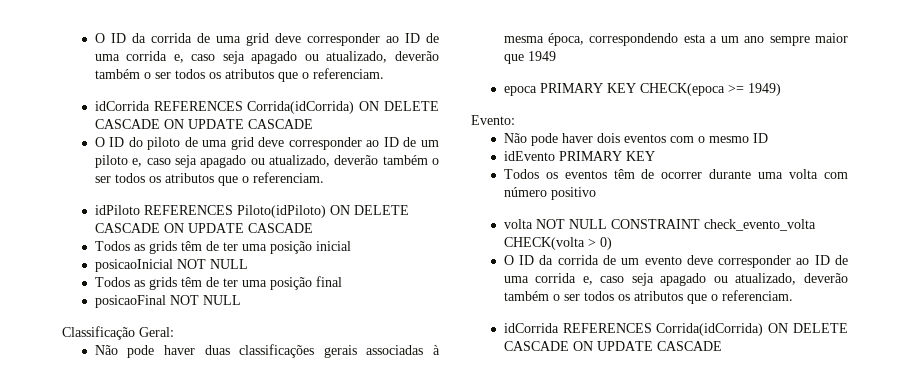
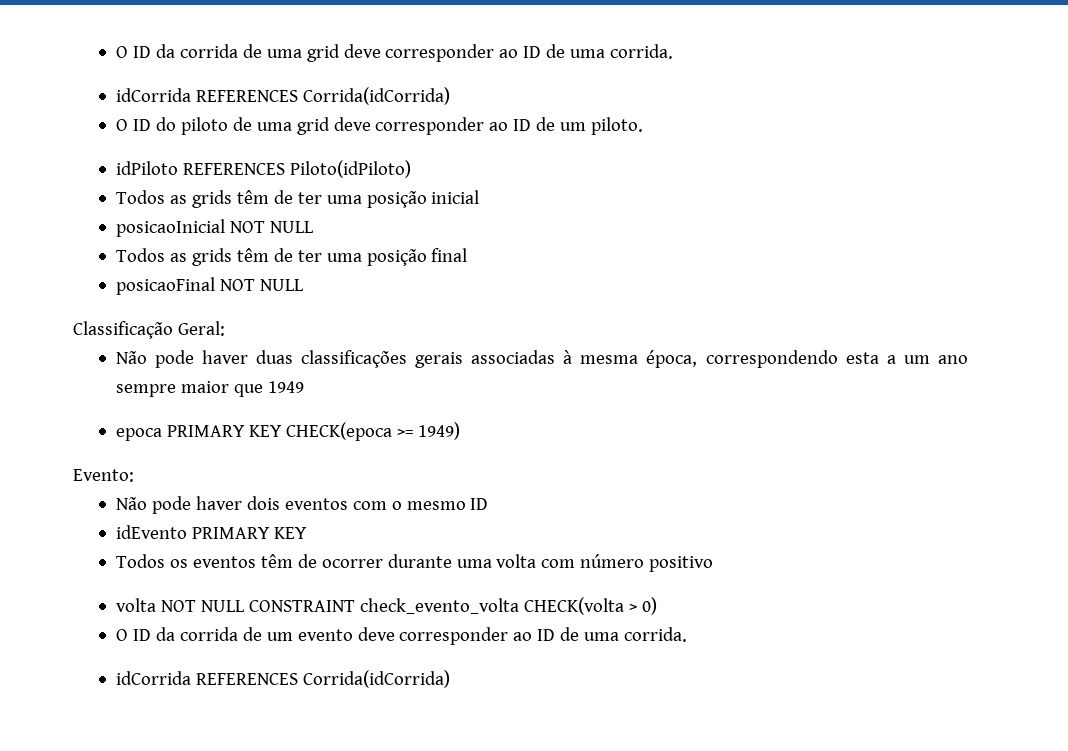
[126,51,439,64] [94,68,384,82] [94,101,439,114] [94,119,313,129] corrida e, caso seja apagado ou atualizado, deverão também o ser todos os atributos que o referenciam. // idCorrida REFERENCES Corrida(idCorrida) ON DELETE CASCADE ON UPDATE CASCADE -> [610,44,674,59] [115,87,450,105] corrida. // idCorrida REFERENCES Corrida(idCorrida)
[94,155,439,168] [94,172,324,186] [94,205,409,218] [94,223,313,233] piloto e, caso seja apagado ou atualizado, deverão também o ser todos os atributos que o referenciam. // idPiloto REFERENCES Piloto(idPiloto) ON DELETE CASCADE ON UPDATE CASCADE -> [591,117,644,135] [115,160,411,178] piloto. // idPiloto REFERENCES Piloto(idPiloto)
[535,273,848,286] [503,290,793,304] [503,323,848,336] [503,341,722,351] corrida e, caso seja apagado ou atualizado, deverão também o ser todos os atributos que o referenciam. // idCorrida REFERENCES Corrida(idCorrida) ON DELETE CASCADE ON UPDATE CASCADE -> [624,627,688,642] [115,670,450,688] corrida. // idCorrida REFERENCES Corrida(idCorrida)

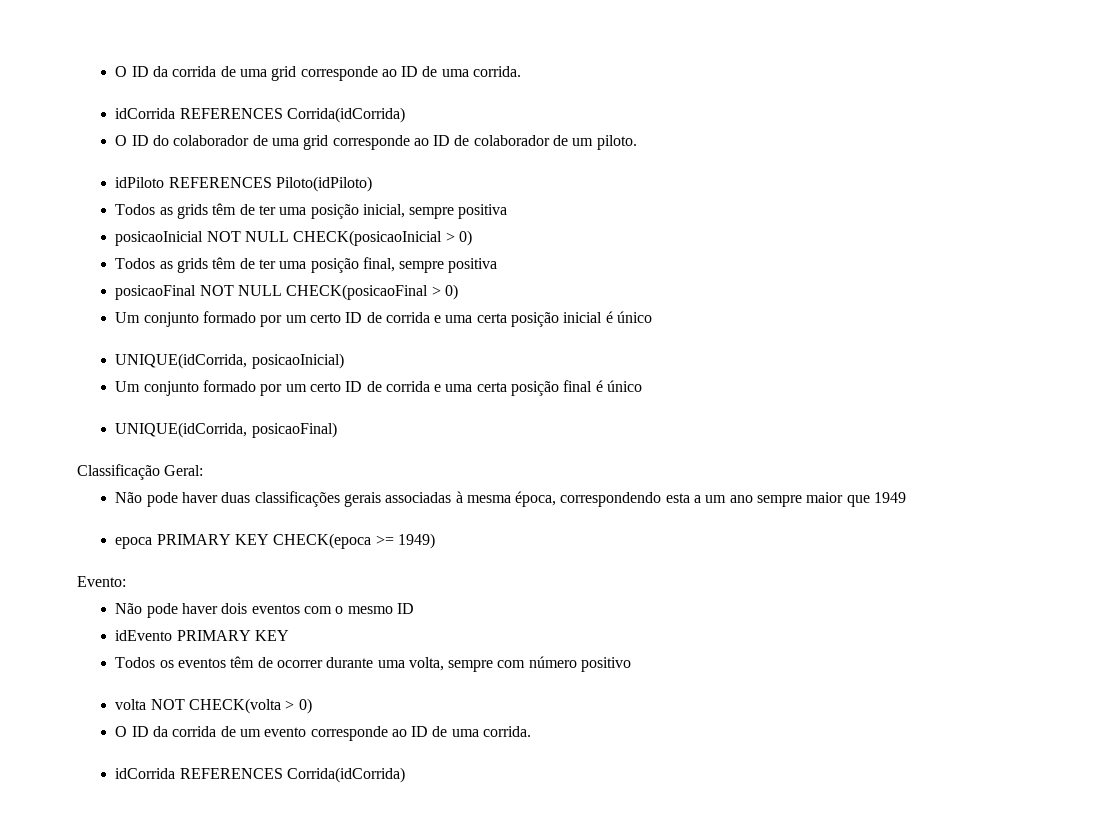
[343,44,495,62] deve corresponder -> [300,66,378,81] corresponde
[180,117,556,135] piloto de uma grid deve corresponder ao ID de -> [173,135,569,150] colaborador de uma grid corresponde ao ID de colaborador de
[431,190,480,204] inicial -> [362,204,508,219] inicial, sempre positiva
[115,248,468,266] // Todos as grids têm de ter uma posição final -> [293,230,472,246] [115,257,498,273] CHECK(posicaoInicial > 0) // Todos as grids têm de ter uma posição final, sempre positiva
(303, 285) none -> [286,284,458,300] [115,311,653,327] [115,353,344,369] [115,380,643,396] [115,422,337,438] CHECK(posicaoFinal > 0) // Um conjunto formado por um certo ID de corrida e uma certa posição inicial é único // UNIQUE(idCorrida, posicaoInicial) // Um conjunto formado por um certo ID de corrida e uma certa posição final é único // UNIQUE(idCorrida, posicaoFinal)
[496,554,537,568] volta -> [408,657,494,672] volta, sempre
[200,598,519,614] NULL CONSTRAINT check_evento_volta -> (185, 704) none
[357,627,509,645] deve corresponder -> [310,726,388,741] corresponde

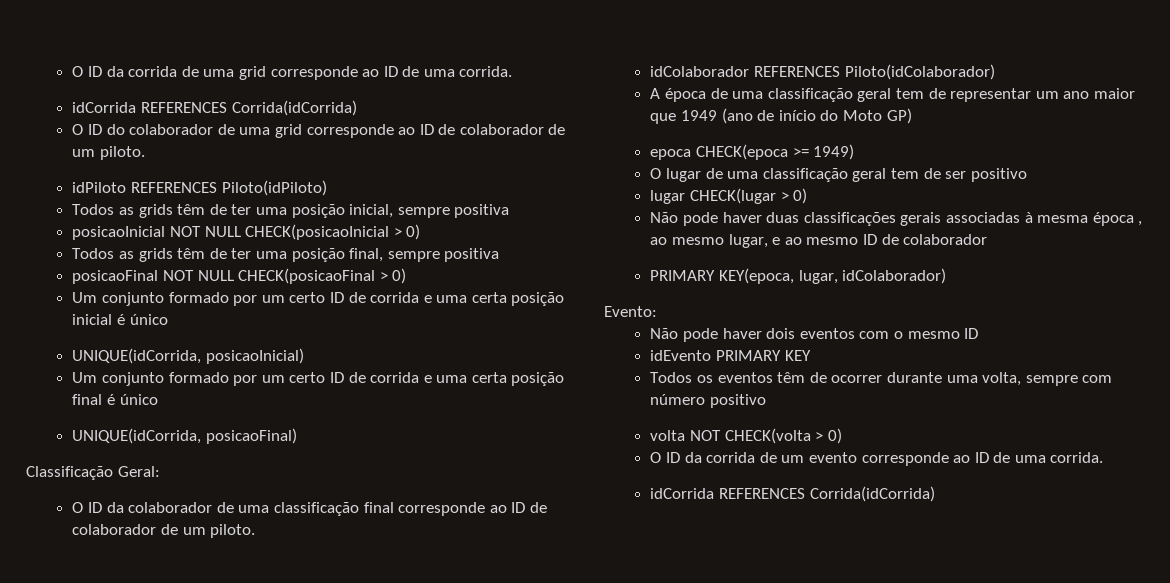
(204, 470) none -> [72,502,547,516] [72,524,256,538] [650,64,995,80] [650,88,1135,102] [650,108,912,124] [650,144,855,160] [650,168,1027,182] [650,188,808,204] // O ID da colaborador de uma classificação final corresponde ao ID de colaborador de um piloto. // idColaborador REFERENCES Piloto(idColaborador) // A época de uma classificação geral tem de representar um ano maior que 1949 (ano de início do Moto GP) // epoca CHECK(epoca >= 1949) // O lugar de uma classificação geral tem de ser positivo // lugar CHECK(lugar > 0)
[515,491,907,507] [115,533,435,549] época, correspondendo esta a um ano sempre maior que 1949 // epoca PRIMARY KEY CHECK(epoca >= 1949) -> [1092,212,1143,226] [650,234,988,248] [650,268,947,284] época , ao mesmo lugar, e ao mesmo ID de colaborador // PRIMARY KEY(epoca, lugar, idColaborador)

